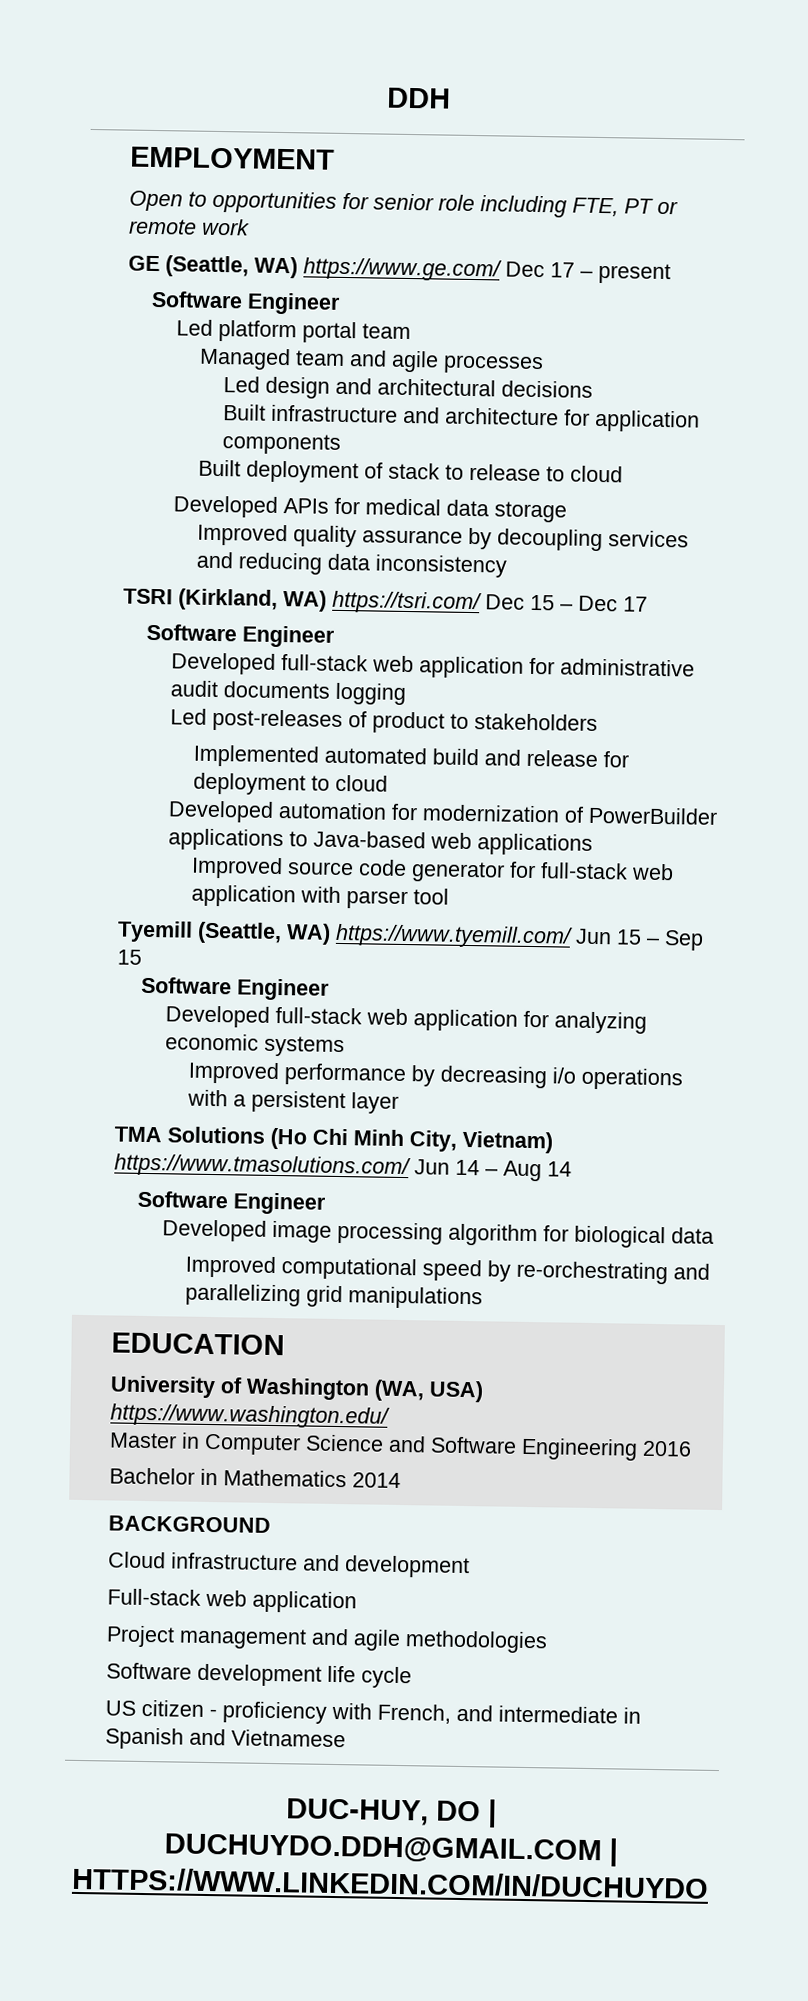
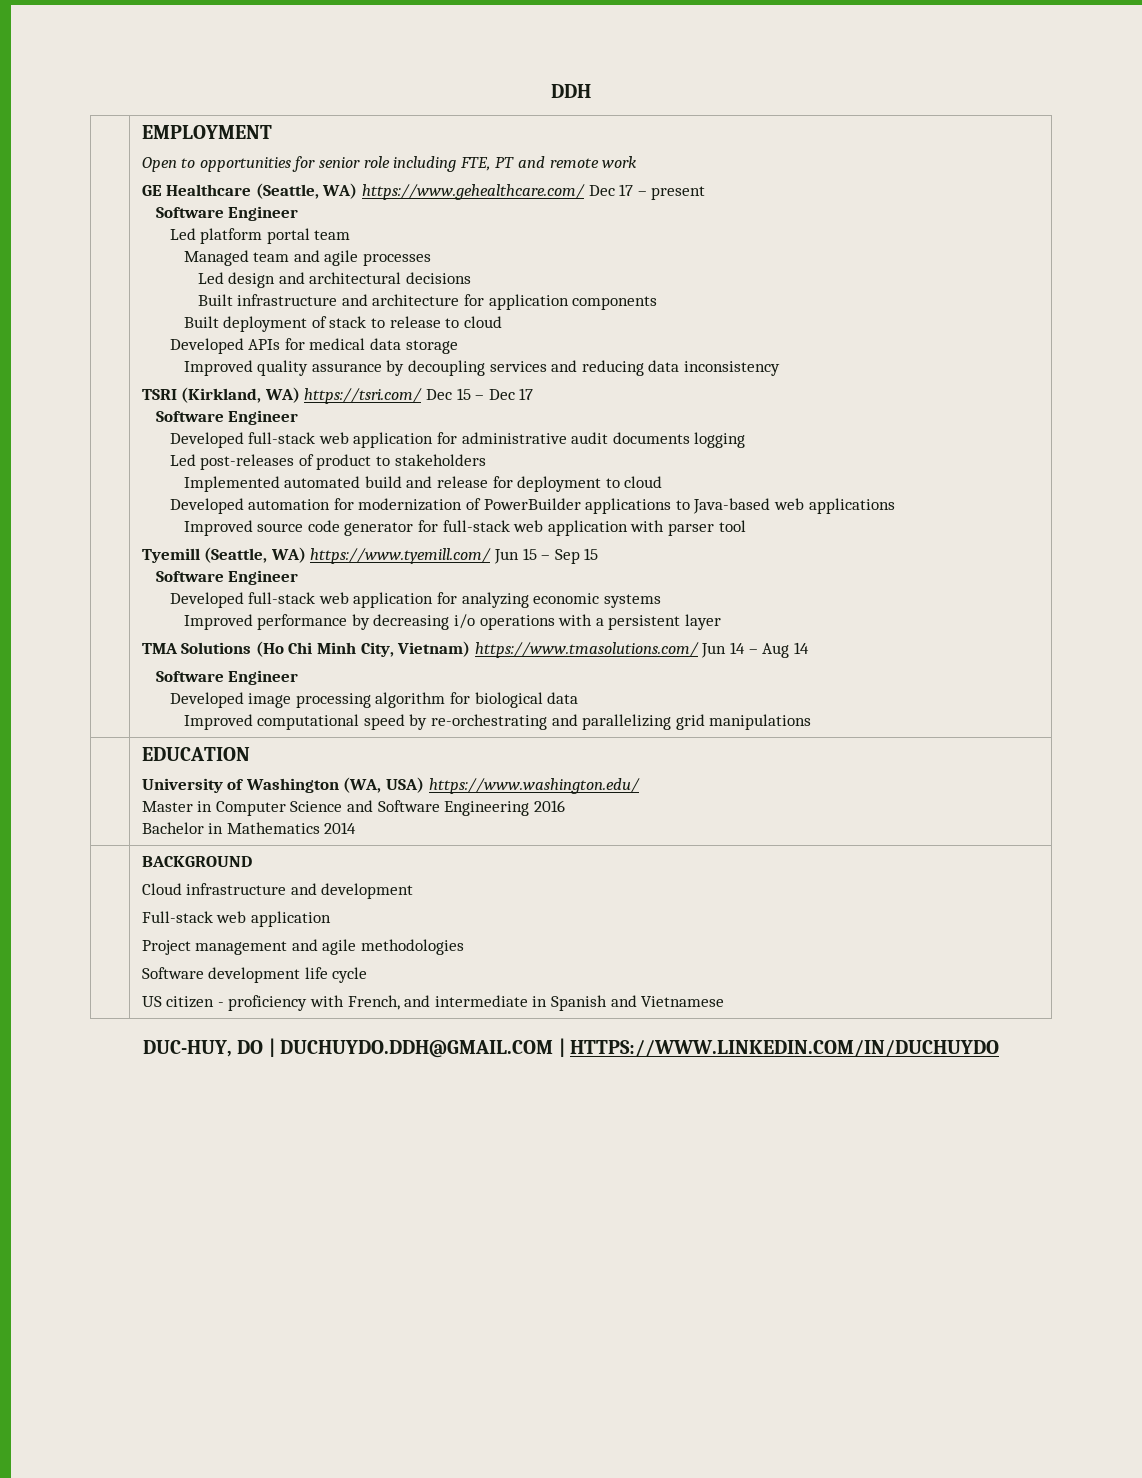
[657,200,679,215] or -> [517,156,545,168] and
[165,255,503,282] (Seattle, WA) https://www.ge.com/ -> [166,183,585,200] Healthcare (Seattle, WA) https://www.gehealthcare.com/

